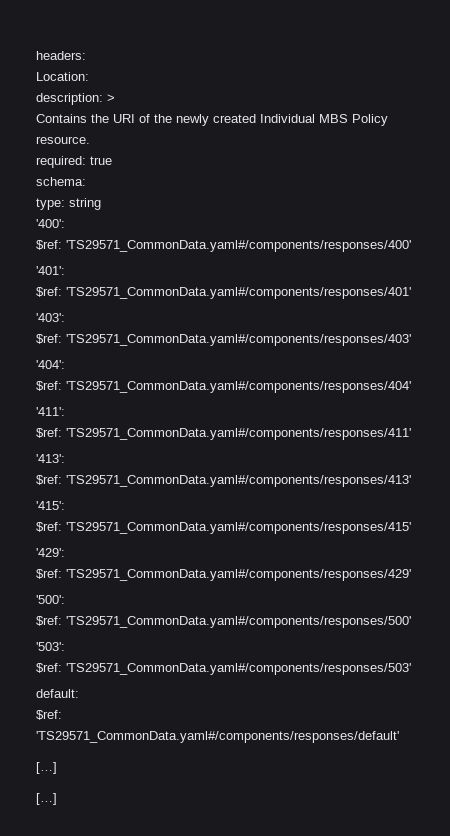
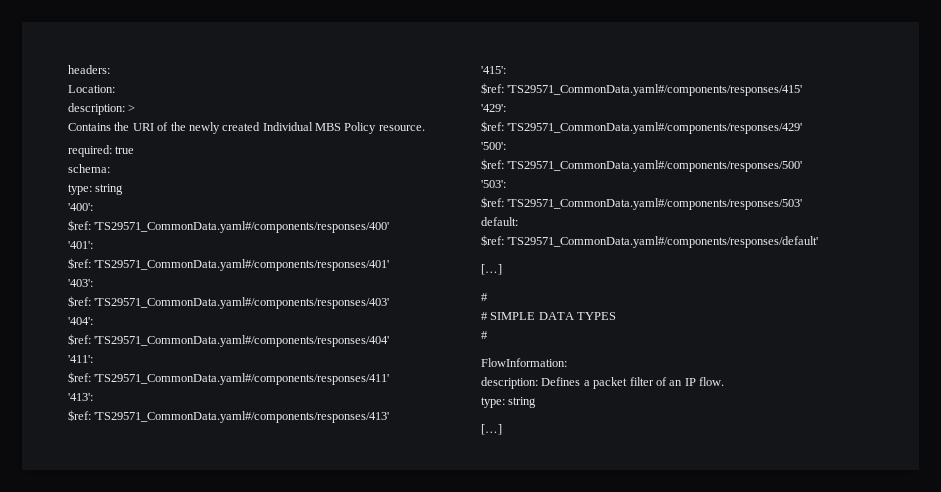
(57, 768) none -> [481,293,488,301] [481,312,617,320] [481,331,488,339] [481,358,567,367] [481,377,724,389] [481,397,537,408] // # // # SIMPLE DATA TYPES // # // FlowInformation: // description: Defines a packet filter of an IP flow. // type: string

